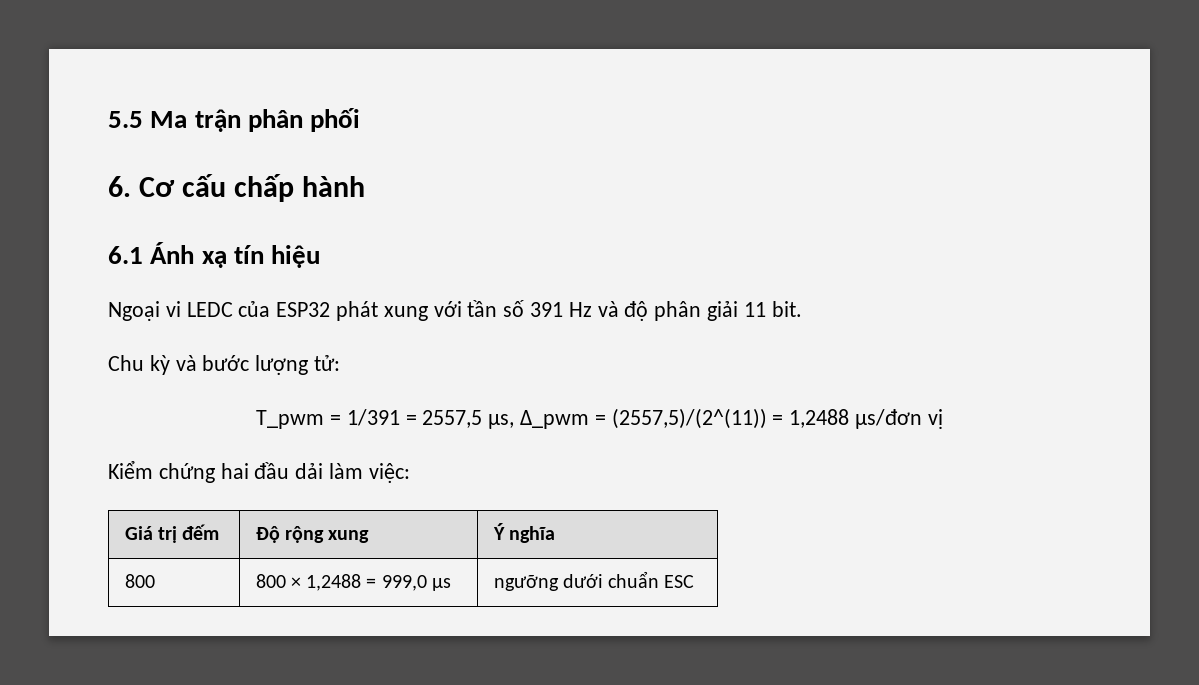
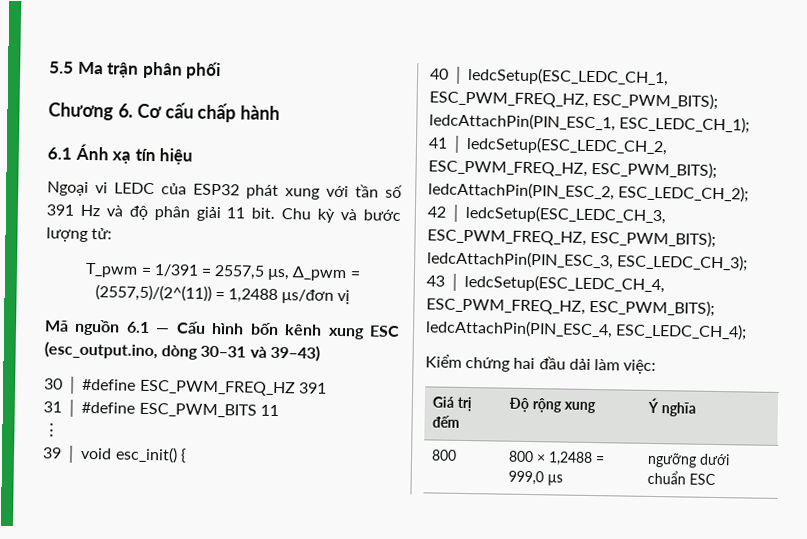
(361, 120) none -> [48,102,114,121] Chương
(802, 309) // -> (276, 213) none
(943, 419) none -> [44,319,401,340] [44,341,320,362] [44,376,327,397] [43,399,279,418] [43,423,60,437] [42,445,187,464] [430,66,670,87] [429,91,719,110] [429,112,751,134] [428,135,669,156] [428,160,718,179] [428,181,750,203] [427,204,668,225] [427,229,717,248] [427,250,749,272] [426,273,666,294] [426,298,716,317] [425,319,748,341] // Mã nguồn 6.1 — Cấu hình bốn kênh xung ESC (esc_output.ino, dòng 30–31 và 39–43) // 30 │ #define ESC_PWM_FREQ_HZ 391 // 31 │ #define ESC_PWM_BITS 11 // ⋮ // 39 │ void esc_init() { // 40 │ ledcSetup(ESC_LEDC_CH_1, ESC_PWM_FREQ_HZ, ESC_PWM_BITS); ledcAttachPin(PIN_ESC_1, ESC_LEDC_CH_1); // 41 │ ledcSetup(ESC_LEDC_CH_2, ESC_PWM_FREQ_HZ, ESC_PWM_BITS); ledcAttachPin(PIN_ESC_2, ESC_LEDC_CH_2); // 42 │ ledcSetup(ESC_LEDC_CH_3, ESC_PWM_FREQ_HZ, ESC_PWM_BITS); ledcAttachPin(PIN_ESC_3, ESC_LEDC_CH_3); // 43 │ ledcSetup(ESC_LEDC_CH_4, ESC_PWM_FREQ_HZ, ESC_PWM_BITS); ledcAttachPin(PIN_ESC_4, ESC_LEDC_CH_4);

